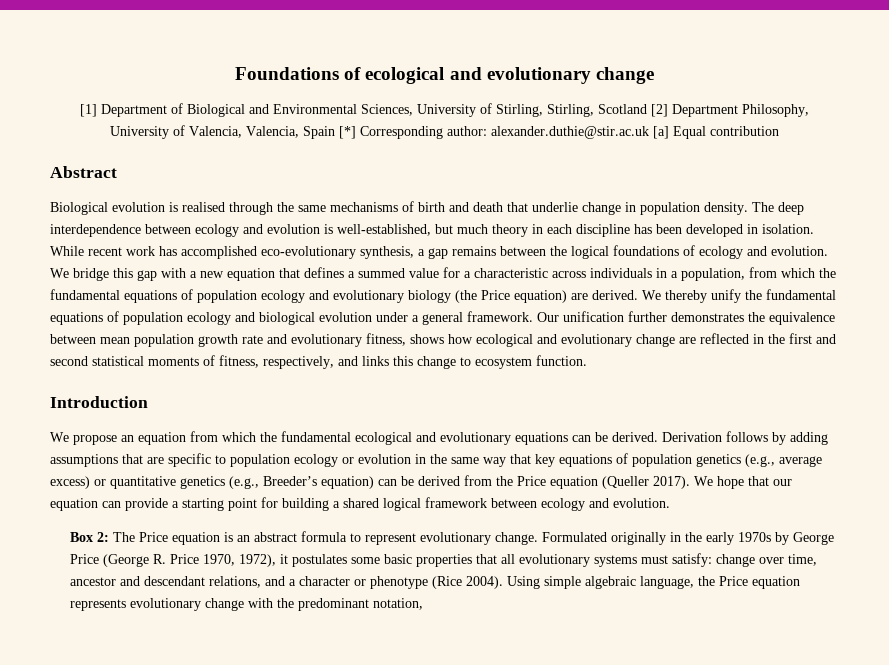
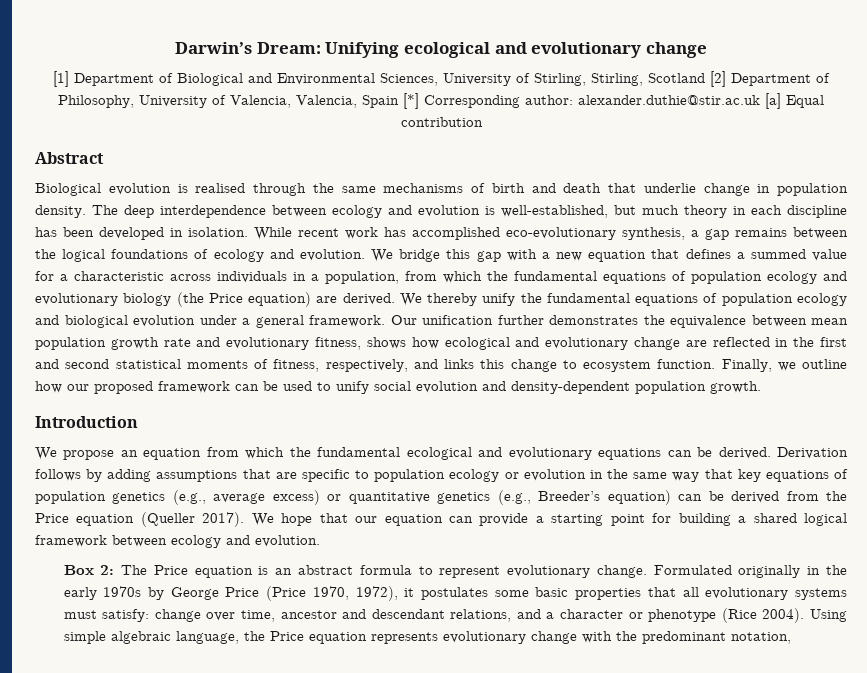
[235,67,362,80] Foundations of -> [175,42,400,58] Darwin’s Dream: Unifying
(738, 110) none -> [816,73,830,83] of
(587, 360) none -> [721,359,847,372] [35,381,761,394] Finally, we outline how our proposed framework can be used to unify social evolution and density-dependent population growth.
[103,554,200,567] (George R. Price -> [266,586,307,601] (Price

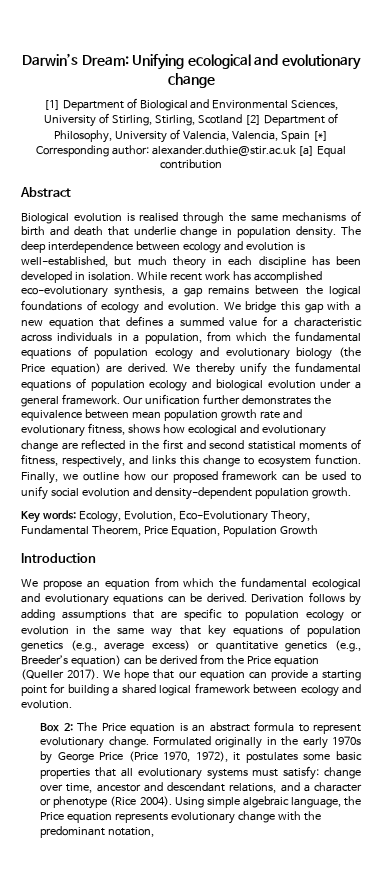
(761, 387) none -> [21,510,310,523] [21,525,318,537] // Key words: Ecology, Evolution, Eco-Evolutionary Theory, Fundamental Theorem, Price Equation, Population Growth

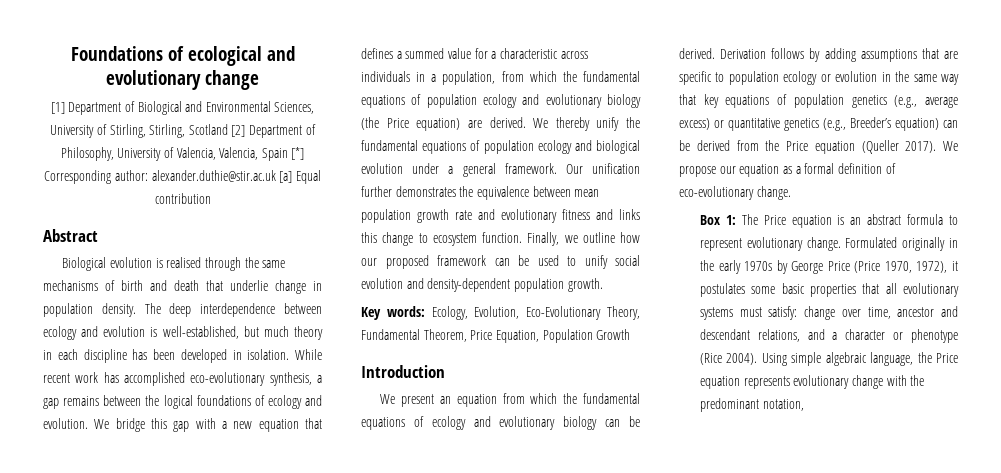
[21,53,185,70] Darwin’s Dream: Unifying -> [70,46,184,61] Foundations of
[87,423,326,437] [21,439,361,452] [21,454,125,468] fitness, shows how ecological and evolutionary change are reflected in the first and second statistical moments of fitness, respectively, -> [562,209,590,220] fitness
[42,580,82,590] propose -> [401,394,435,407] present
[312,579,361,590] [21,593,163,606] ecological and evolutionary equations -> [361,416,598,430] equations of ecology and evolutionary biology
[124,669,361,681] [21,683,362,697] [21,700,72,709] hope that our equation can provide a starting point for building a shared logical framework between ecology and evolution. -> [679,163,896,177] [679,186,791,200] propose our equation as a formal definition of eco-evolutionary change.
[63,723,73,731] 2: -> [725,215,736,225] 1:

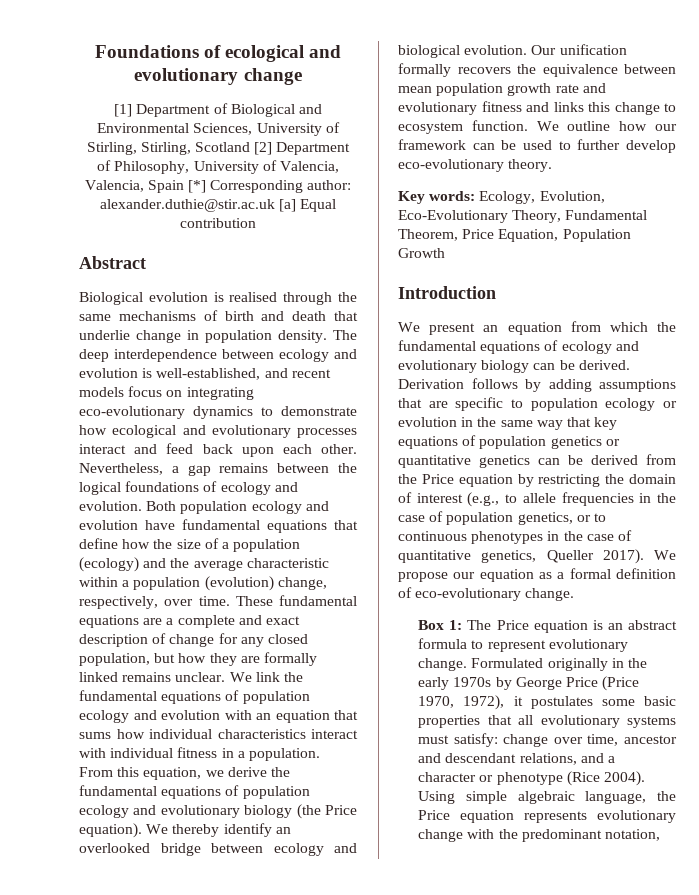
[243,326,323,340] [43,349,322,363] [43,372,312,386] but much theory in each discipline has been developed in isolation. While recent work has accomplished eco-evolutionary synthesis, -> [264,368,331,378] [79,386,254,400] [79,406,357,419] [79,425,357,438] [79,443,357,457] [79,463,163,475] and recent models focus on integrating eco-evolutionary dynamics to demonstrate how ecological and evolutionary processes interact and feed back upon each other. Nevertheless,
[94,418,323,432] [361,48,588,59] [361,71,557,85] We bridge this gap with a new equation that defines a summed value for a characteristic across individuals in a population, from which -> [146,501,329,514] [79,519,358,533] [79,538,301,552] [79,557,329,572] [79,576,327,591] [79,595,357,609] [79,615,300,628] [79,633,308,647] [79,652,317,666] [79,672,303,682] [79,690,310,704] [79,710,358,723] [79,729,358,739] [79,747,320,761] [79,767,267,780] Both population ecology and evolution have fundamental equations that define how the size of a population (ecology) and the average characteristic within a population (evolution) change, respectively, over time. These fundamental equations are a complete and exact description of change for any closed population, but how they are formally linked remains unclear. We link the fundamental equations of population ecology and evolution with an equation that sums how individual characteristics interact with individual fitness in a population. From this equation, we derive
[416,117,640,131] [361,140,640,154] [361,163,640,177] [361,186,456,197] equation) are derived. We thereby unify the fundamental equations of population ecology and biological evolution under a general framework. Our unification further demonstrates -> [79,823,291,838] [79,843,357,856] [398,44,627,58] [398,63,511,77] equation). We thereby identify an overlooked bridge between ecology and biological evolution. Our unification formally recovers
[527,232,578,246] Finally, we -> [536,121,559,131] We
[385,255,429,269] proposed -> (677, 127) none
[584,255,640,269] [361,278,603,292] unify social evolution and density-dependent population growth. -> [577,139,676,153] [398,159,553,172] further develop eco-evolutionary theory.
[894,95,958,108] [679,117,939,131] (e.g., average excess) or quantitative genetics (e.g., Breeder’s equation) -> [605,439,620,446] [398,455,530,468] or quantitative genetics
[861,140,899,154] (Queller -> [517,474,676,487] [398,492,676,507] [398,511,606,525] [398,530,632,544] [398,550,594,563] by restricting the domain of interest (e.g., to allele frequencies in the case of population genetics, or to continuous phenotypes in the case of quantitative genetics, Queller

